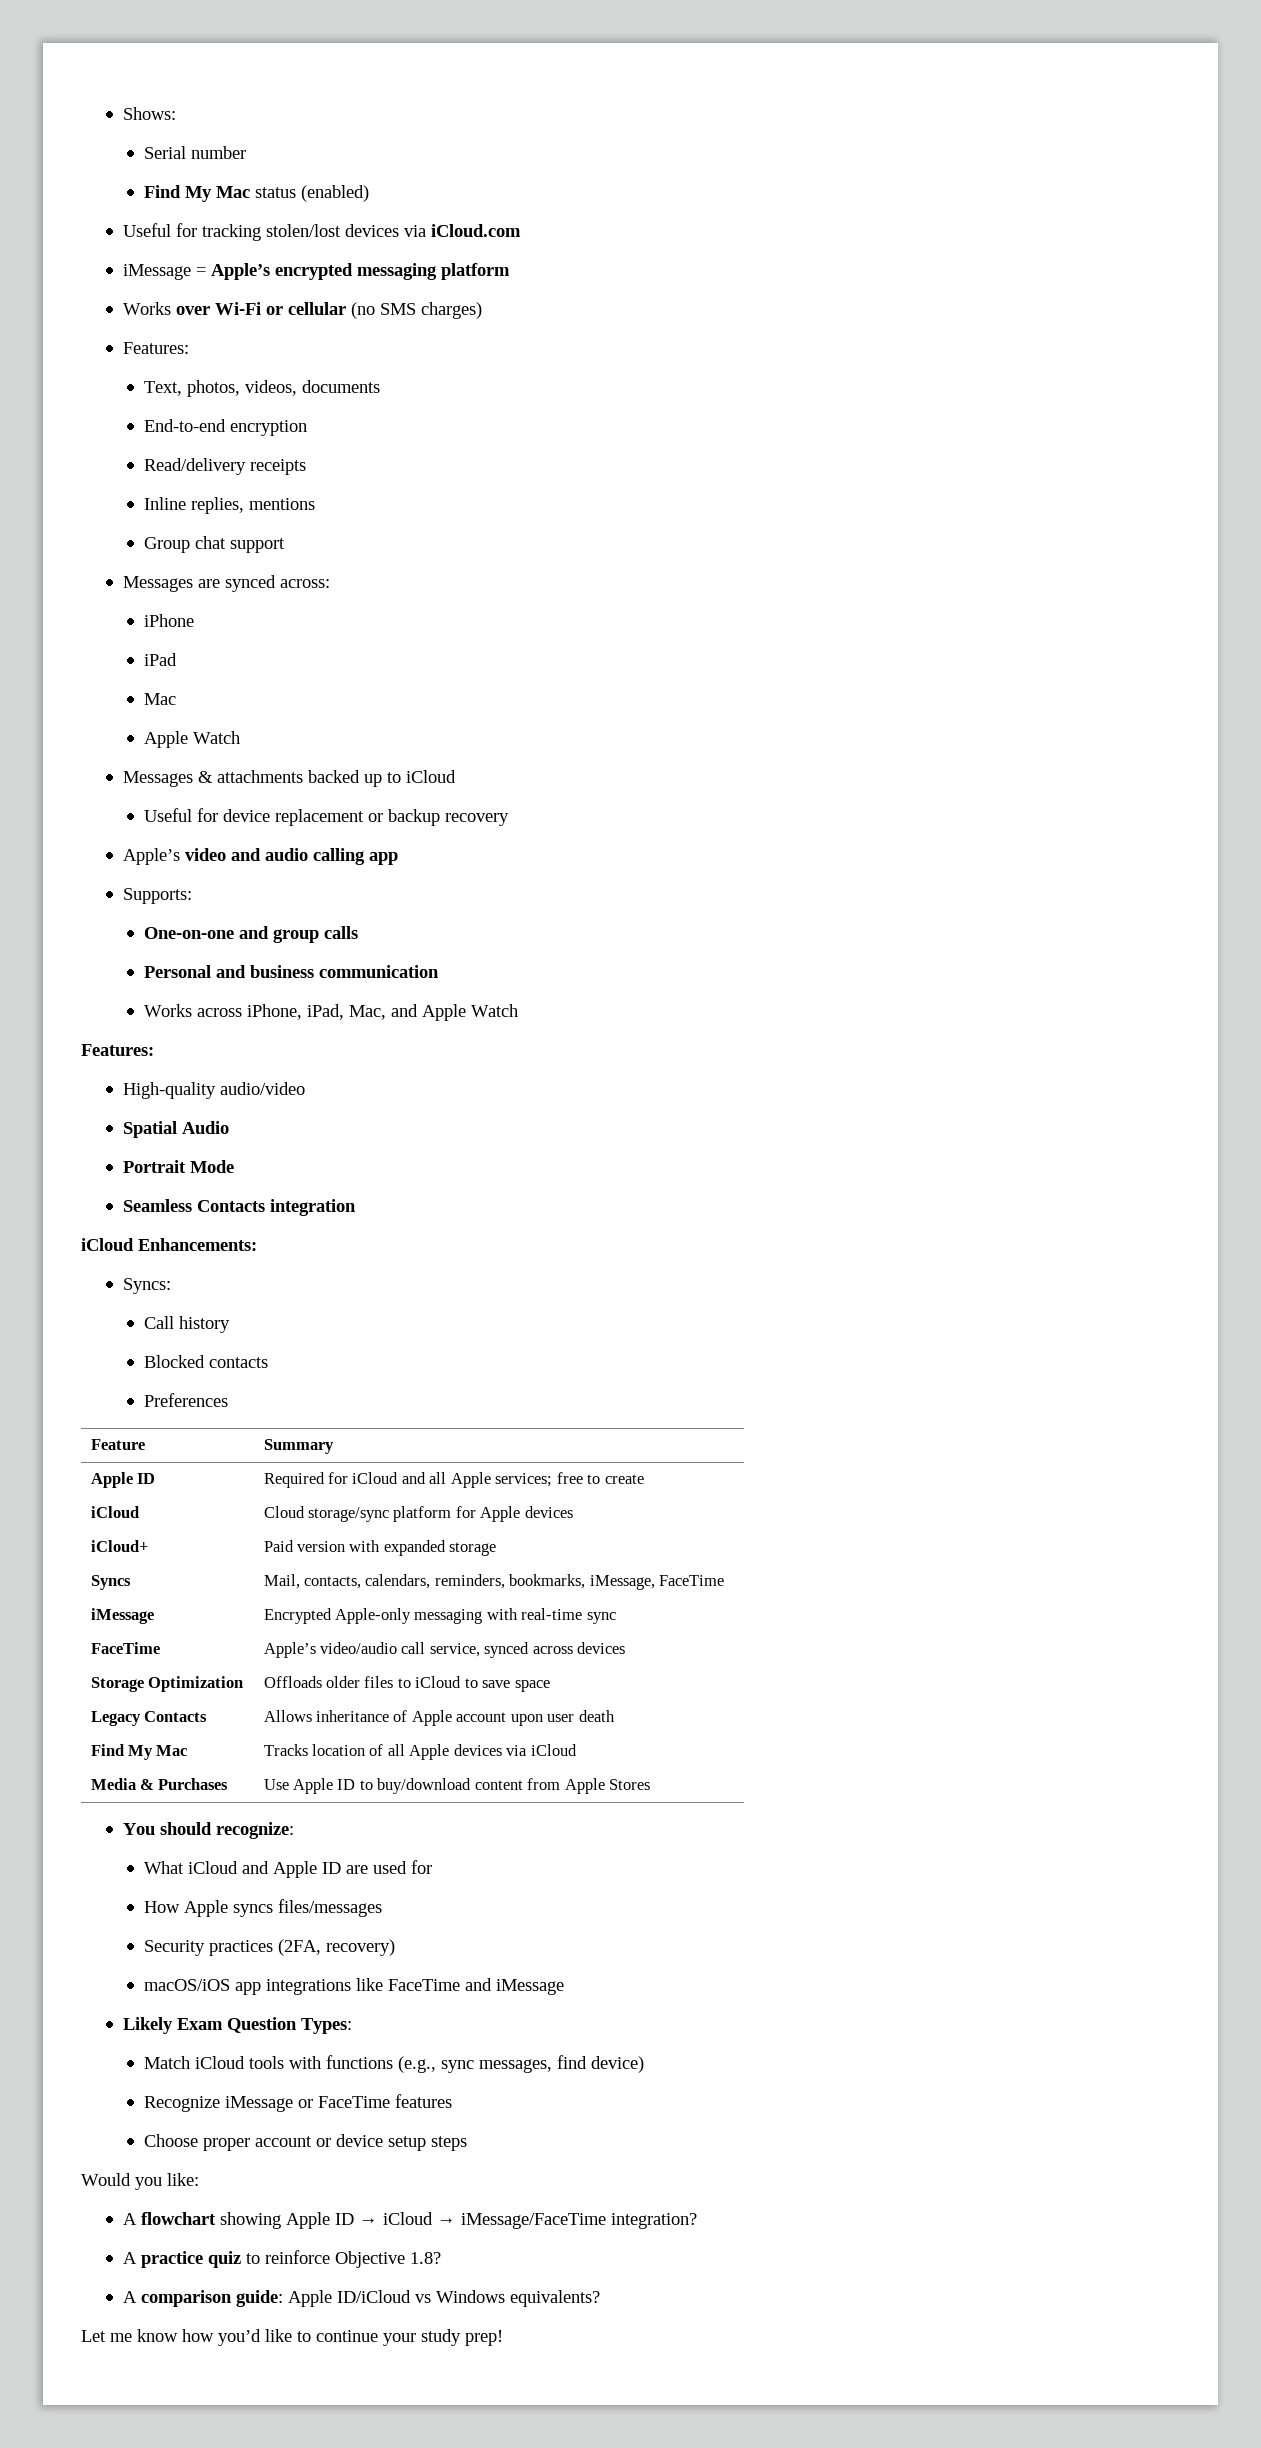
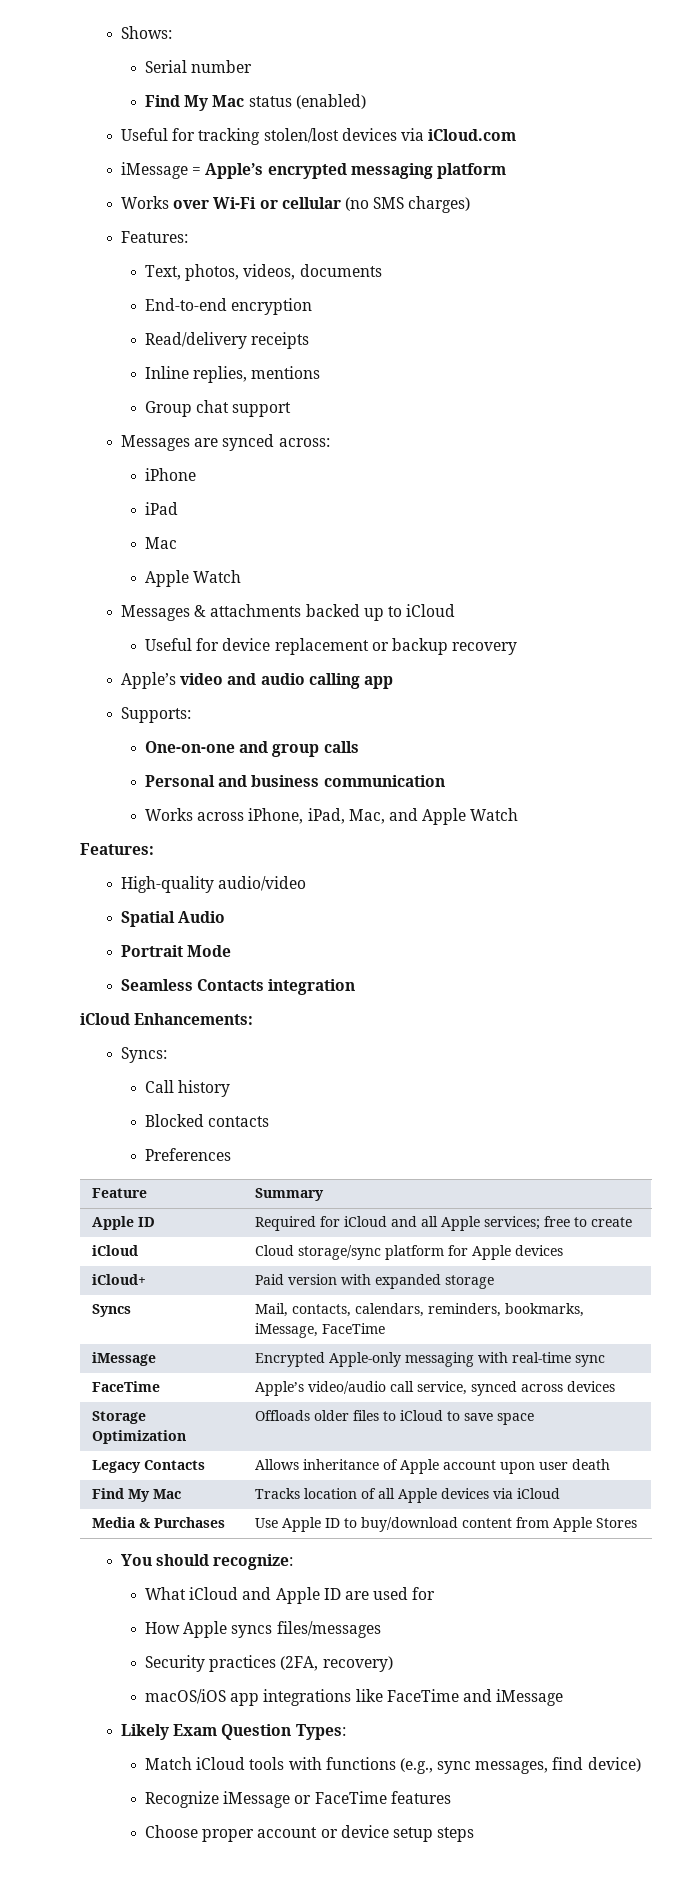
[81,2173,199,2190] [122,2212,697,2229] [122,2250,441,2268] [122,2290,600,2307] [81,2329,503,2346] // Would you like: // A flowchart showing Apple ID → iCloud → iMessage/FaceTime integration? // A practice quiz to reinforce Objective 1.8? // A comparison guide: Apple ID/iCloud vs Windows equivalents? // Let me know how you’d like to continue your study prep! -> (475, 1834) none

